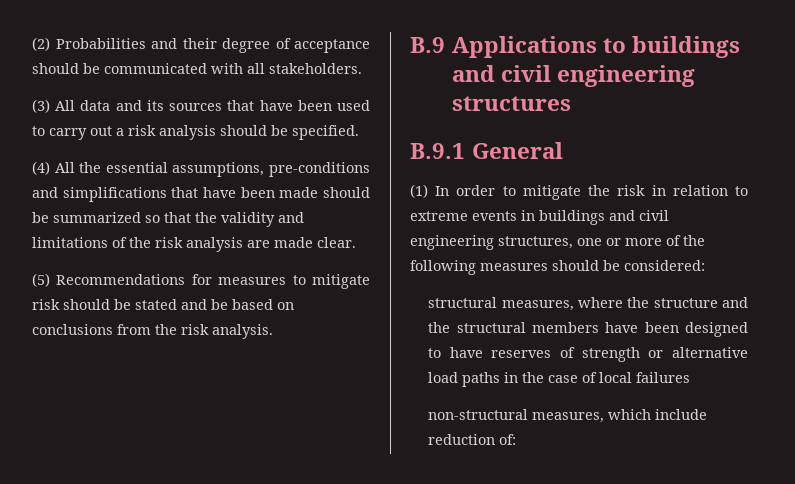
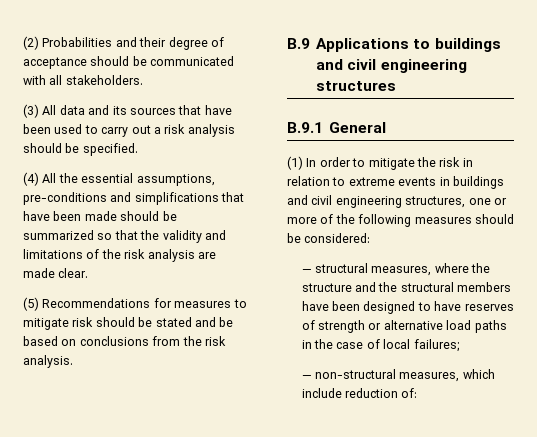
(705, 265) none -> [301,269,312,273] —
[636,372,691,383] failures // -> [413,339,459,352] [301,375,312,379] failures; // —

